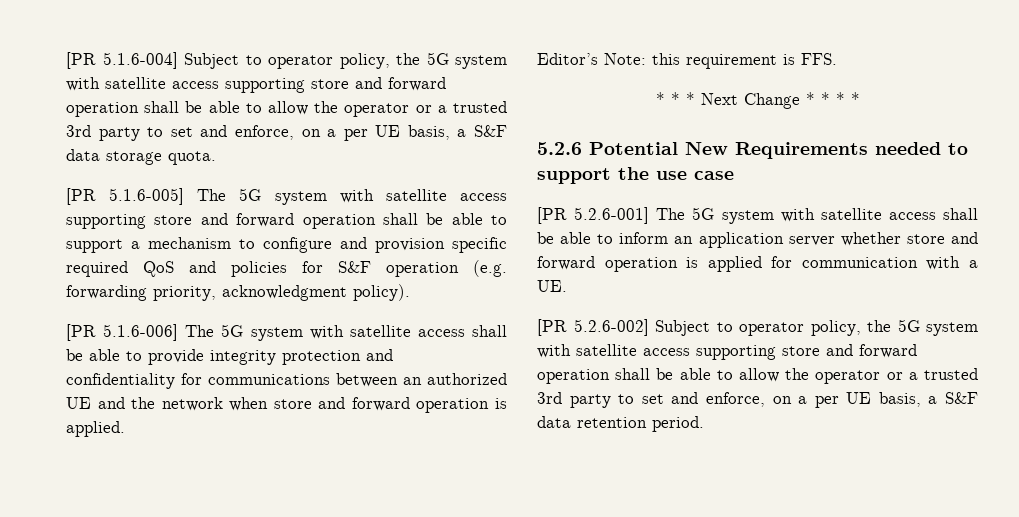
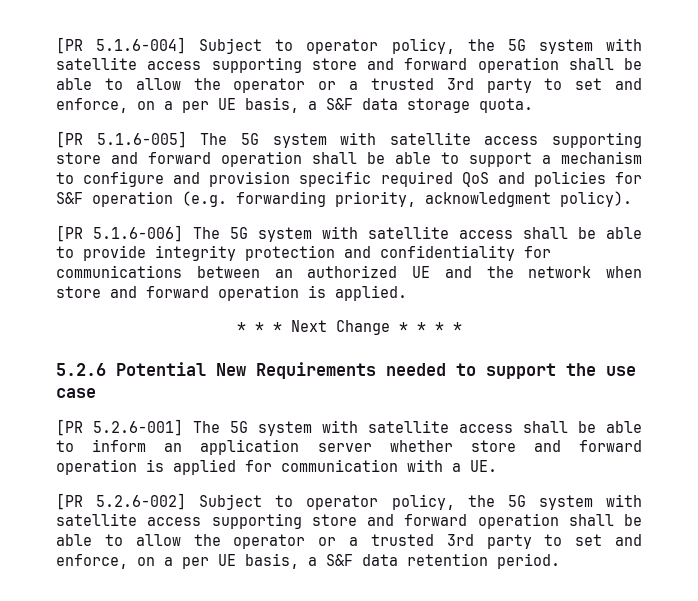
[537,53,837,69] // Editor’s Note: this requirement is FFS. -> (407, 293) none

